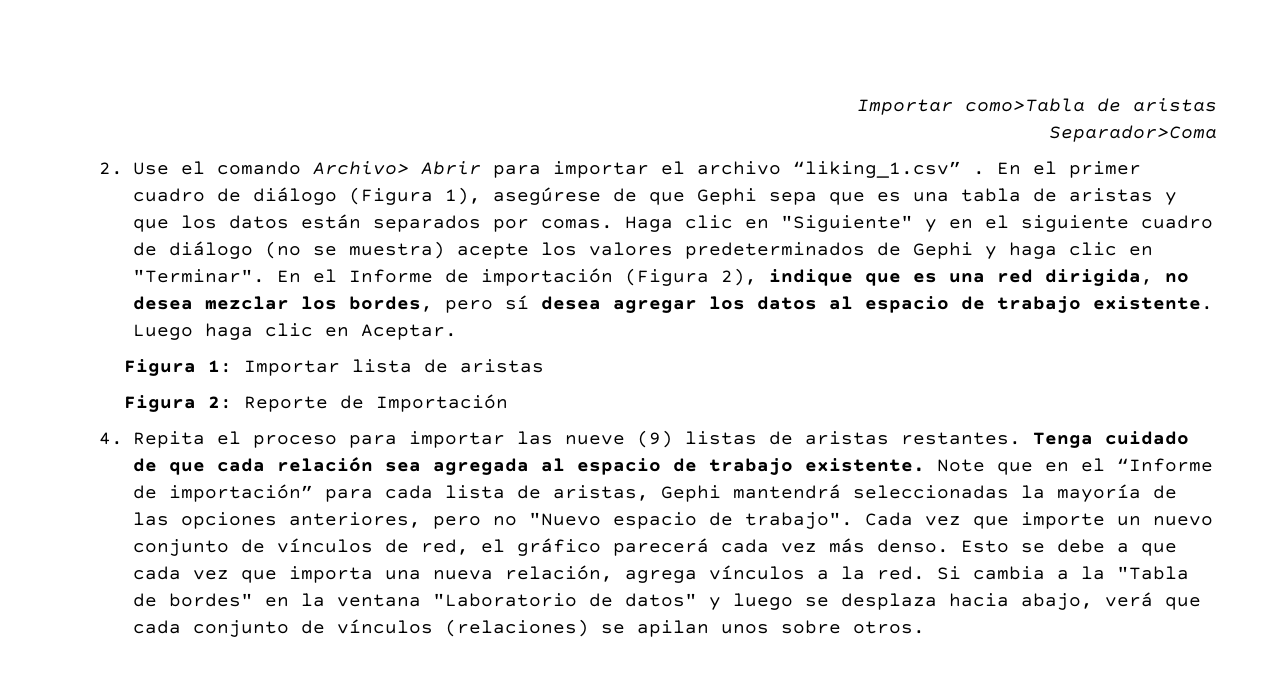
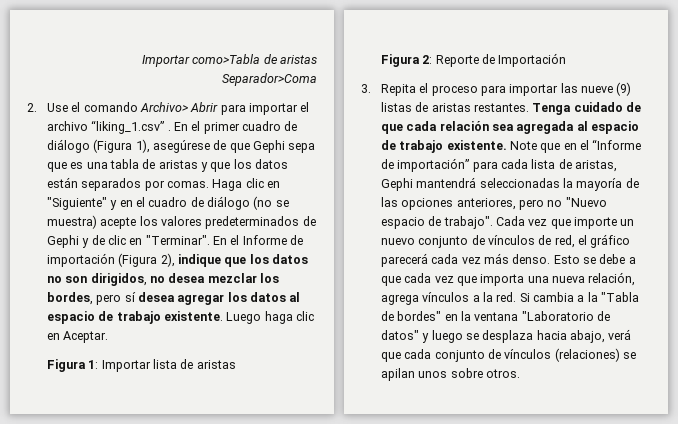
[1020,215,1129,232] siguiente -> (145, 202) none
[1008,242,1057,259] haga -> [91,235,105,245] de
[912,269,1153,286] es una red dirigida, -> [249,254,309,264] [46,273,147,286] los datos no son dirigidos,
[99,432,123,445] 4. -> [361,84,371,93] 3.

